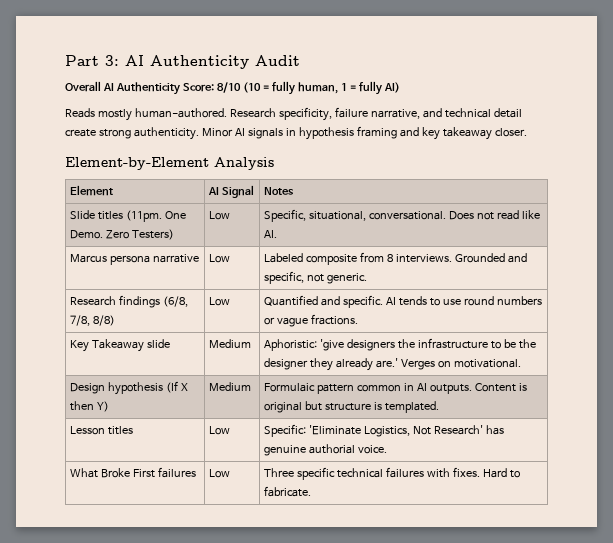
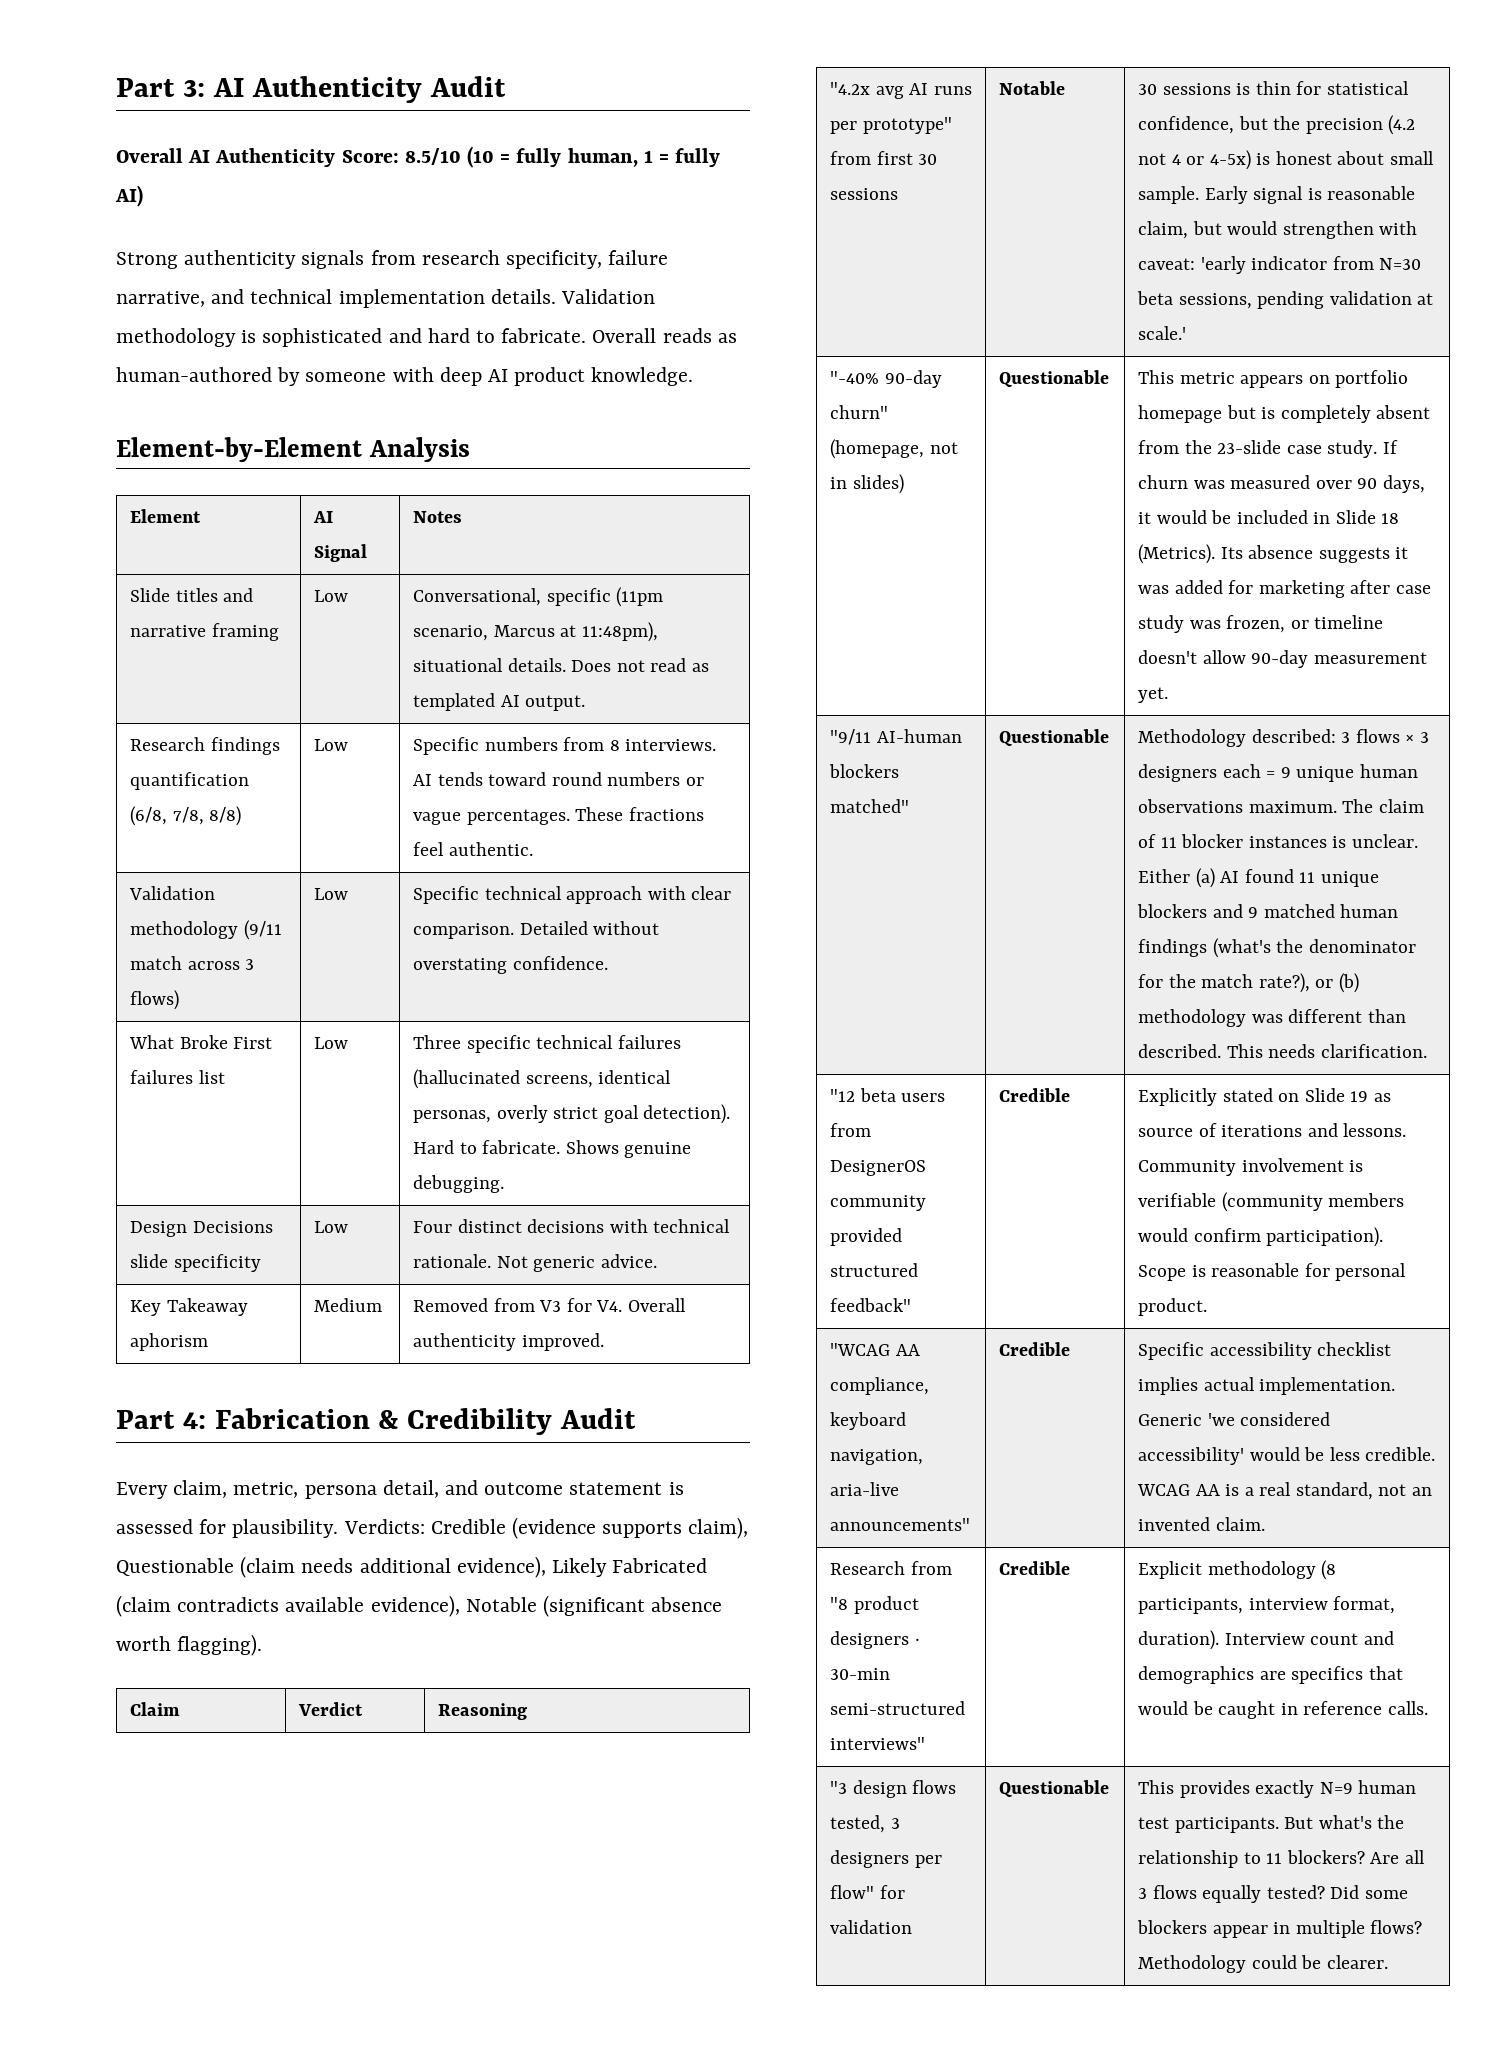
[216,82,241,93] 8/10 -> [404,148,461,165] 8.5/10
[65,108,276,121] Reads mostly human-authored. Research -> [116,250,500,269] Strong authenticity signals from research
[493,108,522,118] [65,126,527,140] detail create strong authenticity. Minor AI signals in hypothesis framing and key takeaway closer. -> [338,289,656,308] [116,328,737,347] [116,367,694,386] implementation details. Validation methodology is sophisticated and hard to fabricate. Overall reads as human-authored by someone with deep AI product knowledge.
[126,210,187,222] [70,229,175,240] [209,211,231,220] [264,209,540,222] [264,230,278,238] [70,254,200,265] [209,254,231,263] [264,252,527,265] [264,271,368,284] (11pm. One Demo. Zero Testers) | Low | Specific, situational, conversational. Does not read like AI. // Marcus persona narrative | Low | Labeled composite from 8 interviews. Grounded and specific, not generic. -> [223,588,254,602] [130,623,279,641] [314,590,349,602] [413,587,664,607] [413,622,658,642] [413,658,709,672] [413,693,586,711] and narrative framing | Low | Conversational, specific (11pm scenario, Marcus at 11:48pm), situational details. Does not read as templated AI output.
(161, 301) none -> [130,772,250,790] quantification
[264,295,542,308] [264,314,359,327] [70,339,171,352] [209,339,252,348] [264,338,536,351] [264,358,521,371] [70,381,189,395] [70,401,110,412] [209,382,252,391] [264,383,527,394] [264,401,440,413] [70,426,134,435] [209,426,231,435] [264,424,505,437] [264,444,388,456] Quantified and specific. AI tends to use round numbers or vague fractions. // Key Takeaway slide | Medium | Aphoristic: 'give designers the infrastructure to be the designer they already are.' Verges on motivational. // Design hypothesis (If X then Y) | Medium | Formulaic pattern common in AI outputs. Content is original but structure is templated. // Lesson titles | Low | Specific: 'Eliminate Logistics, Not Research' has genuine authorial voice. -> [413,737,717,755] [413,772,704,786] [413,807,704,825] [413,842,533,856] [129,886,216,900] [130,920,282,940] [130,956,255,970] [130,990,180,1010] [314,888,349,900] [413,886,732,904] [413,921,660,939] [413,956,608,974] Specific numbers from 8 interviews. AI tends toward round numbers or vague percentages. These fractions feel authentic. // Validation methodology (9/11 match across 3 flows) | Low | Specific technical approach with clear comparison. Detailed without overstating confidence.
(197, 472) none -> [198,1070,225,1084] list
[427,467,520,478] [264,486,312,497] with fixes. Hard to fabricate. -> [413,1069,672,1089] [413,1104,731,1124] [413,1140,692,1158] [413,1175,505,1193] [130,1221,273,1237] [130,1254,261,1272] [314,1221,349,1233] [413,1219,731,1233] [413,1254,657,1272] [130,1298,248,1316] [130,1333,209,1351] [314,1298,383,1312] [413,1298,686,1312] [413,1333,604,1351] [116,1408,636,1435] [116,1480,684,1499] [116,1517,749,1539] [116,1556,708,1578] [116,1595,723,1617] [116,1634,263,1656] [130,1702,181,1716] [298,1702,364,1716] [438,1703,528,1720] [830,82,972,99] [830,117,952,134] [830,151,938,165] [830,188,899,200] [999,81,1066,95] [1138,81,1409,95] [1138,115,1416,135] [1138,150,1434,170] [1138,186,1416,204] [1138,221,1418,239] [1138,256,1422,274] [1137,291,1434,309] [1138,326,1187,340] [830,370,942,388] [830,405,889,419] [830,439,958,459] [830,474,904,494] [999,370,1110,387] [1138,370,1409,388] [1138,405,1431,423] [1138,440,1398,458] [1138,475,1425,493] [1138,510,1400,524] [1138,544,1409,564] [1138,580,1431,598] [1138,615,1384,633] [1138,650,1427,668] [1138,687,1169,703] [830,729,962,745] [829,764,900,778] [830,799,910,813] [999,729,1110,746] [1138,729,1429,747] [1138,764,1418,782] [1138,799,1424,813] [1138,834,1418,848] [1138,868,1379,888] [1137,904,1399,918] [1138,938,1416,958] [1138,973,1359,993] [1138,1009,1406,1027] [1138,1044,1427,1058] [830,1088,946,1102] [830,1123,872,1137] [830,1160,927,1176] [830,1195,927,1211] [830,1228,903,1246] [830,1263,919,1277] [830,1298,912,1312] [999,1088,1071,1102] [1138,1088,1391,1106] [1138,1123,1407,1137] [1138,1158,1364,1176] [1138,1192,1405,1212] [1138,1227,1384,1247] [1138,1263,1407,1281] [1138,1298,1208,1316] [830,1343,920,1356] [830,1377,930,1395] [830,1412,907,1430] [830,1449,924,1465] [830,1482,900,1496] [830,1518,971,1531] [999,1342,1071,1356] [1138,1342,1392,1360] [1138,1377,1396,1395] [1138,1412,1331,1426] [1138,1447,1436,1465] [1137,1482,1432,1500] [1138,1517,1265,1531] [830,1561,952,1575] [830,1596,919,1614] [830,1631,920,1649] [830,1668,891,1680] [830,1701,966,1715] [830,1737,926,1750] [999,1561,1071,1575] [1138,1560,1337,1580] [1138,1596,1396,1614] [1138,1630,1394,1650] [1138,1666,1403,1684] [1138,1701,1428,1719] [830,1780,957,1798] [830,1815,900,1833] [830,1850,942,1868] [830,1885,905,1899] [830,1920,913,1934] [999,1780,1110,1797] [1138,1780,1417,1798] [1138,1815,1405,1833] [1138,1850,1425,1868] [1138,1885,1408,1903] [1137,1920,1423,1938] [1138,1955,1388,1973] (hallucinated screens, identical personas, overly strict goal detection). Hard to fabricate. Shows genuine debugging. // Design Decisions slide specificity | Low | Four distinct decisions with technical rationale. Not generic advice. // Key Takeaway aphorism | Medium | Removed from V3 for V4. Overall authenticity improved. // Part 4: Fabrication & Credibility Audit // Every claim, metric, persona detail, and outcome statement is assessed for plausibility. Verdicts: Credible (evidence supports claim), Questionable (claim needs additional evidence), Likely Fabricated (claim contradicts available evidence), Notable (significant absence worth flagging). // Claim | Verdict | Reasoning // "4.2x avg AI runs per prototype" from first 30 sessions | Notable | 30 sessions is thin for statistical confidence, but the precision (4.2 not 4 or 4-5x) is honest about small sample. Early signal is reasonable claim, but would strengthen with caveat: 'early indicator from N=30 beta sessions, pending validation at scale.' // "-40% 90-day churn" (homepage, not in slides) | Questionable | This metric appears on portfolio homepage but is completely absent from the 23-slide case study. If churn was measured over 90 days, it would be included in Slide 18 (Metrics). Its absence suggests it was added for marketing after case study was frozen, or timeline doesn't allow 90-day measurement yet. // "9/11 AI-human blockers matched" | Questionable | Methodology described: 3 flows × 3 designers each = 9 unique human observations maximum. The claim of 11 blocker instances is unclear. Either (a) AI found 11 unique blockers and 9 matched human findings (what's the denominator for the match rate?), or (b) methodology was different than described. This needs clarification. // "12 beta users from DesignerOS community provided structured feedback" | Credible | Explicitly stated on Slide 19 as source of iterations and lessons. Community involvement is verifiable (community members would confirm participation). Scope is reasonable for personal product. // "WCAG AA compliance, keyboard navigation, aria-live announcements" | Credible | Specific accessibility checklist implies actual implementation. Generic 'we considered accessibility' would be less credible. WCAG AA is a real standard, not an invented claim. // Research from "8 product designers · 30-min semi-structured interviews" | Credible | Explicit methodology (8 participants, interview format, duration). Interview count and demographics are specifics that would be caught in reference calls. // "3 design flows tested, 3 designers per flow" for validation | Questionable | This provides exactly N=9 human test participants. But what's the relationship to 11 blockers? Are all 3 flows equally tested? Did some blockers appear in multiple flows? Methodology could be clearer.

